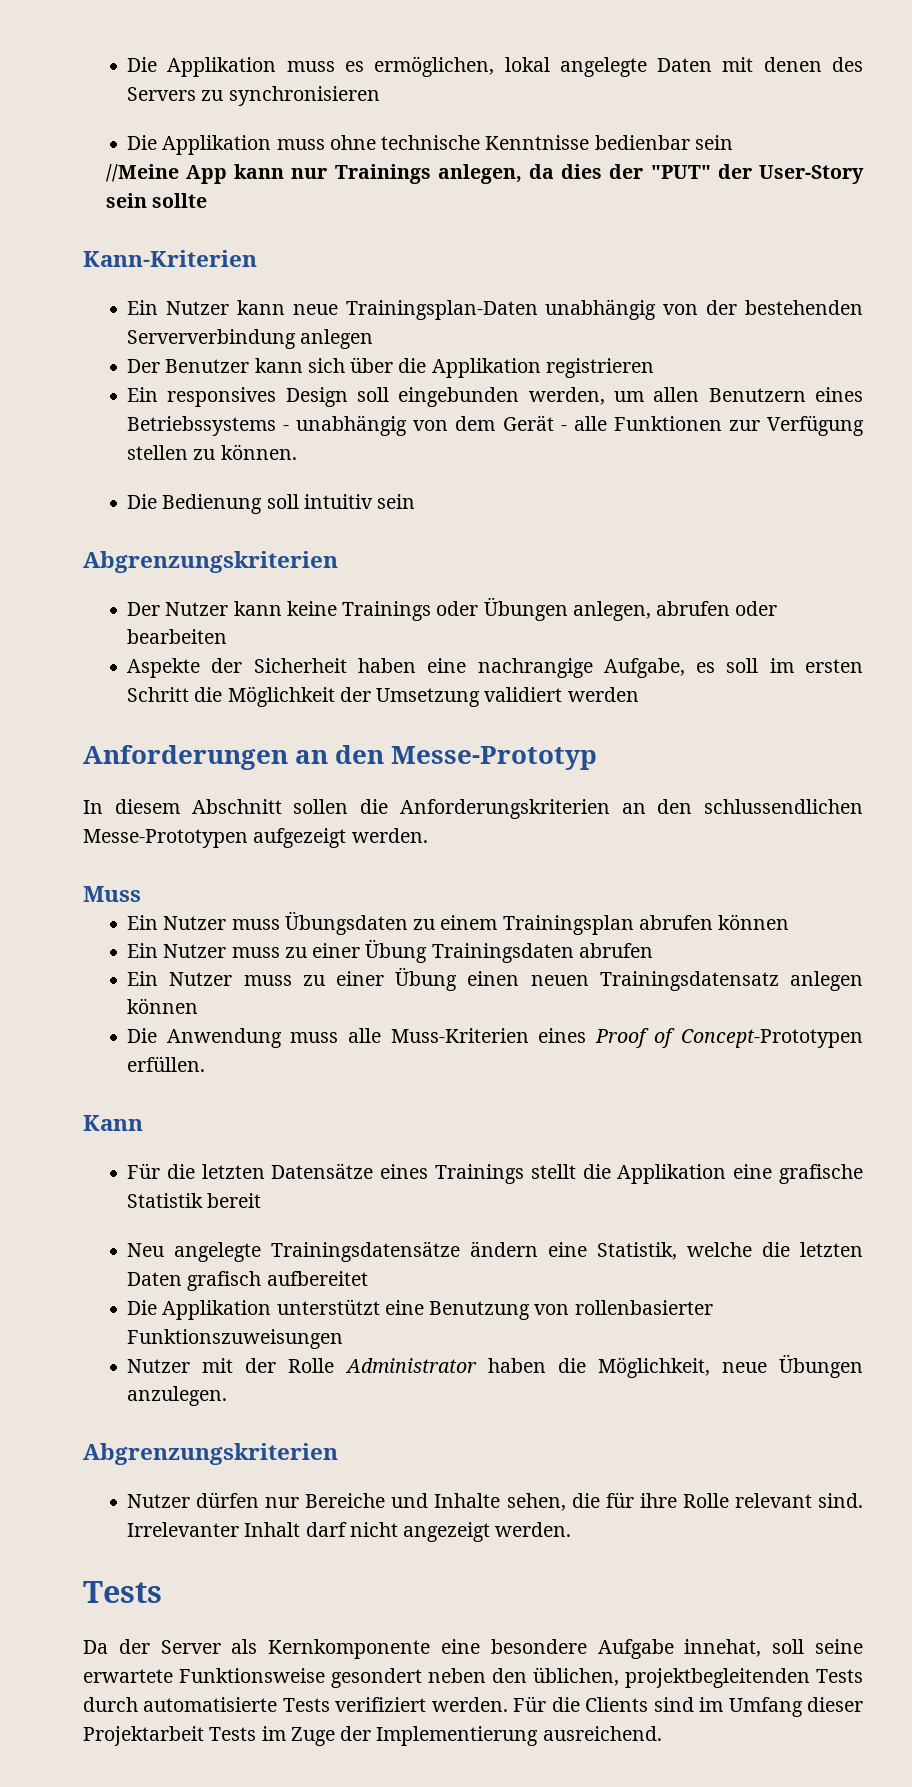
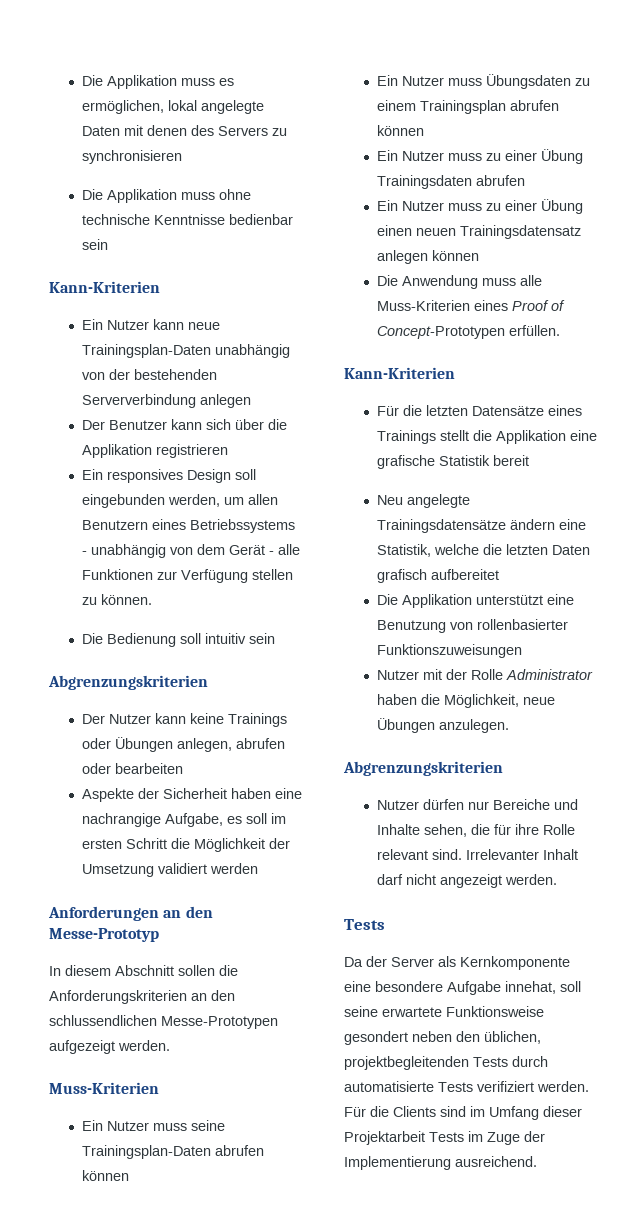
[105,164,864,184] [105,193,207,208] // //Meine App kann nur Trainings anlegen, da dies der "PUT" der User-Story sein sollte -> (108, 244) none
[83,886,141,902] Muss -> [49,1082,159,1094] [81,1120,225,1131] [81,1145,264,1159] [81,1170,129,1181] Muss-Kriterien // Ein Nutzer muss seine Trainingsplan-Daten abrufen können
[83,1115,143,1131] Kann -> [344,367,455,379] Kann-Kriterien

